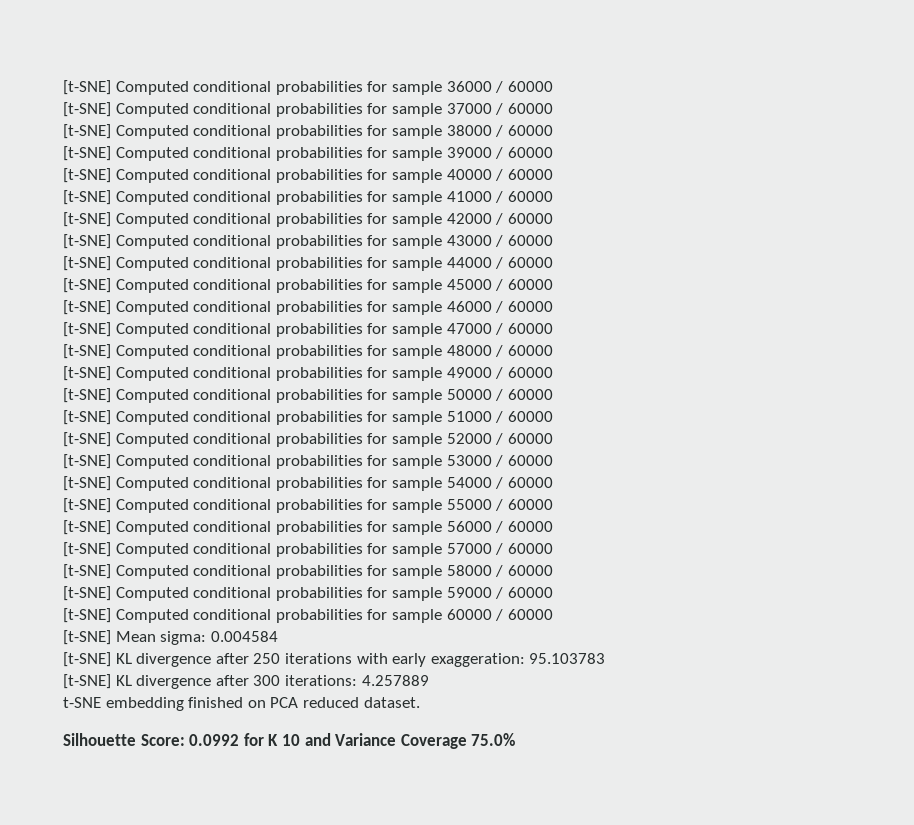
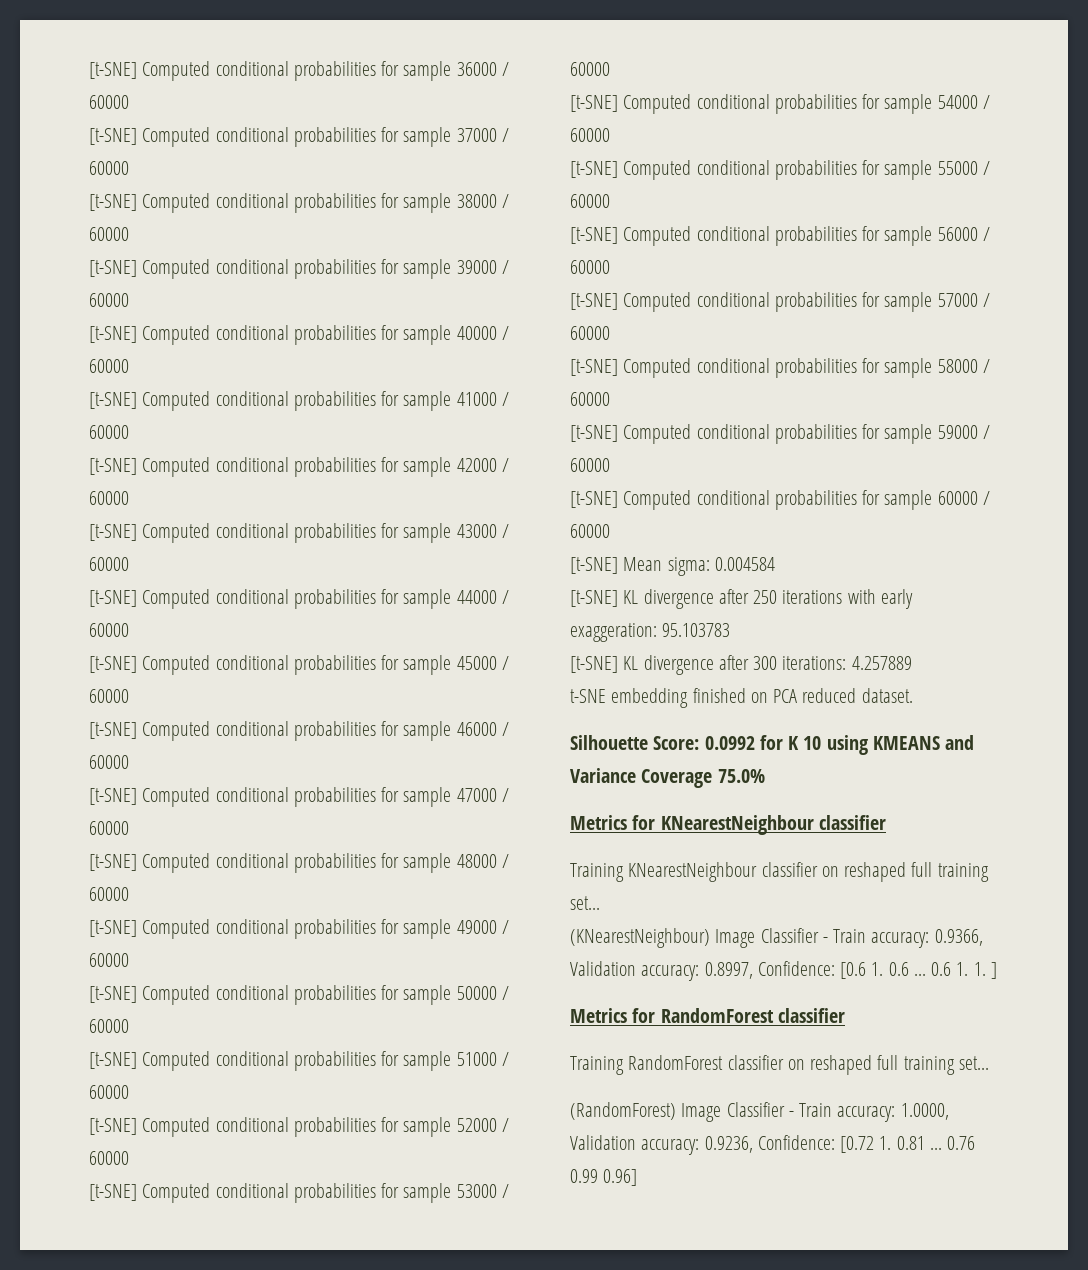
(300, 740) none -> [826,735,940,755] using KMEANS
(516, 739) none -> [570,815,886,835] [570,862,989,882] [570,896,600,910] [570,928,983,948] [570,961,997,981] [570,1008,845,1023] [570,1055,989,1075] [570,1102,949,1122] [570,1135,976,1155] [570,1169,638,1186] // Metrics for KNearestNeighbour classifier // Training KNearestNeighbour classifier on reshaped full training set... // (KNearestNeighbour) Image Classifier - Train accuracy: 0.9366, Validation accuracy: 0.8997, Confidence: [0.6 1. 0.6 ... 0.6 1. 1. ] // Metrics for RandomForest classifier // Training RandomForest classifier on reshaped full training set... // (RandomForest) Image Classifier - Train accuracy: 1.0000, Validation accuracy: 0.9236, Confidence: [0.72 1. 0.81 ... 0.76 0.99 0.96]

